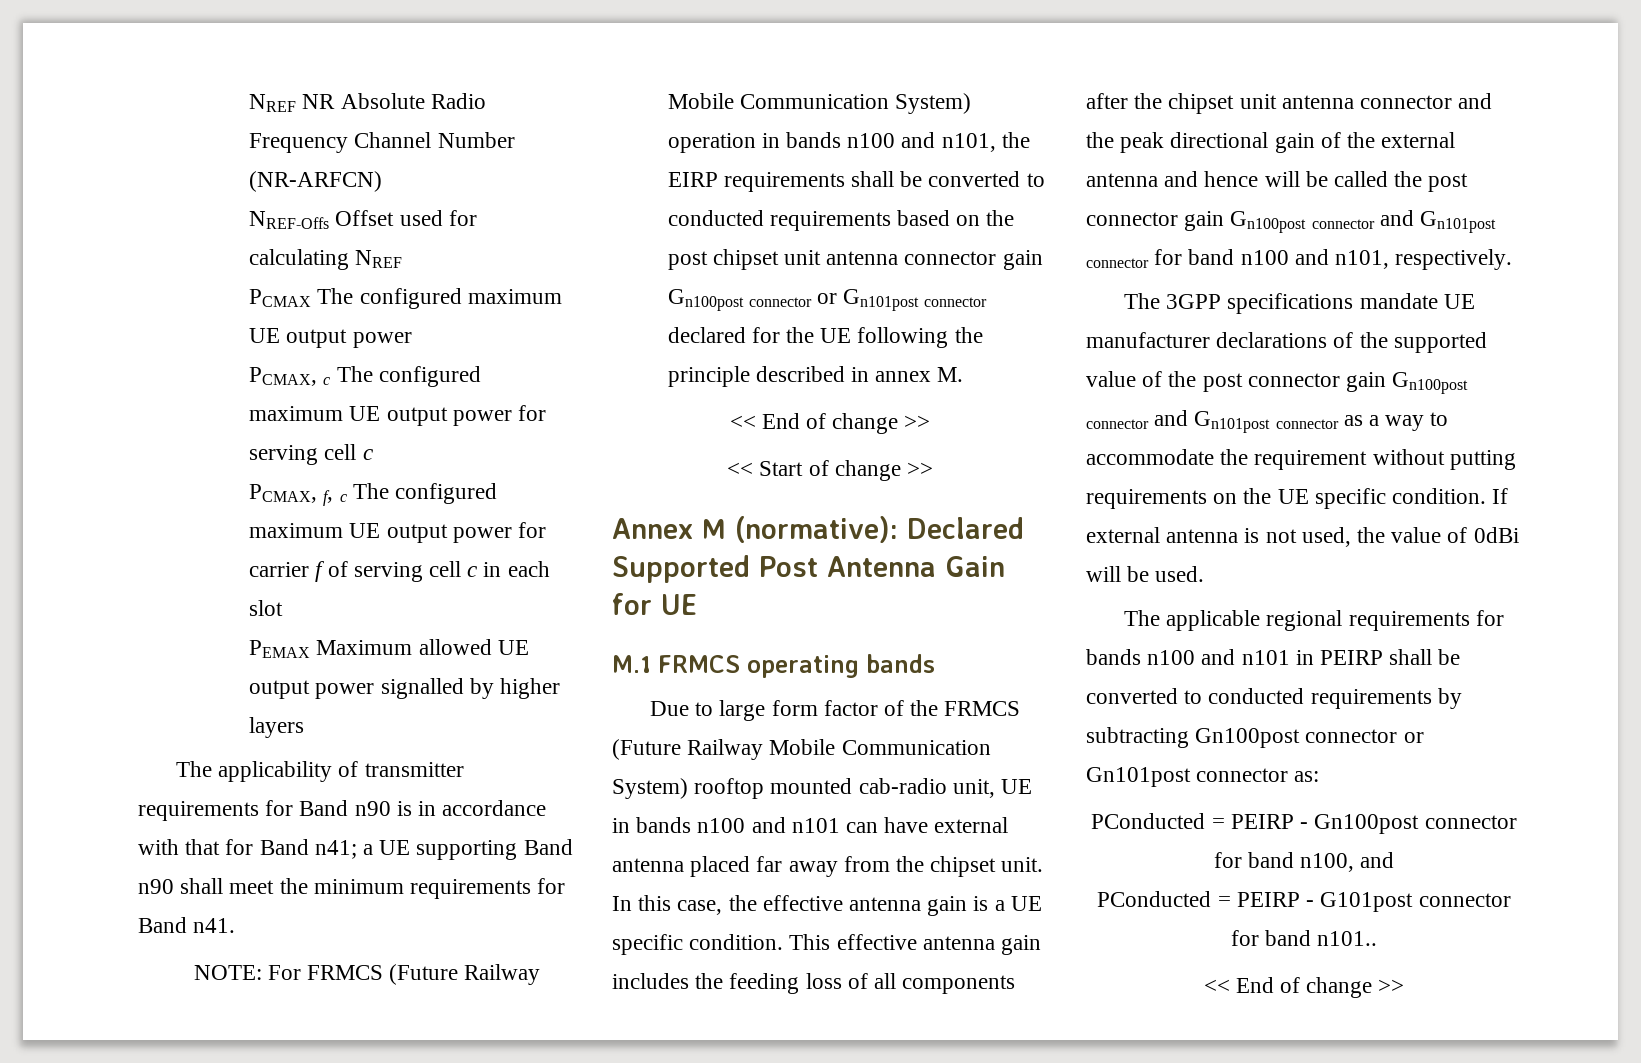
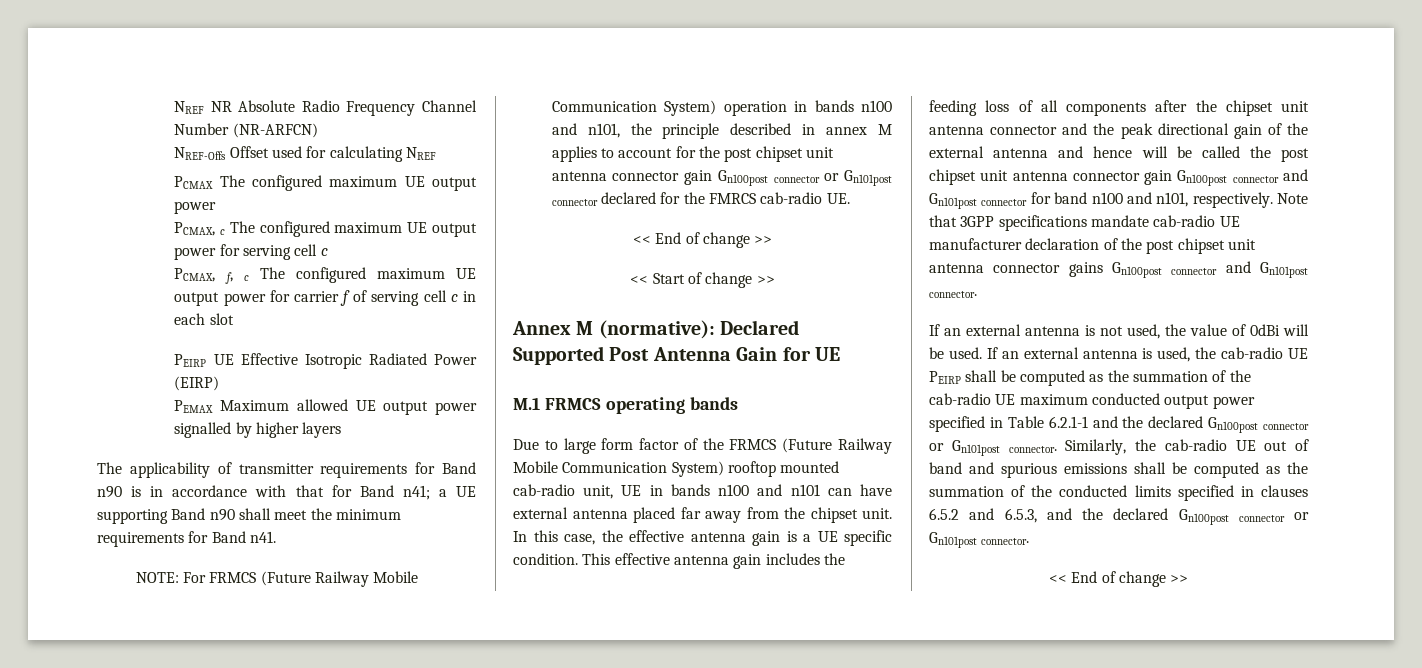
(284, 608) none -> [174,353,477,369] [174,376,220,391] // PEIRP UE Effective Isotropic Radiated Power (EIRP)
[667,171,1045,192] [667,210,981,231] EIRP requirements shall be converted to conducted requirements based on -> [662,123,892,139] [551,146,696,162] principle described in annex M applies to account for
[820,327,983,348] [667,366,964,387] UE following the principle described in annex M. -> [709,192,850,204] FMRCS cab-radio UE.
(1469, 182) none -> [929,169,1068,185] chipset unit antenna
[1123,293,1160,309] // The -> [1277,193,1308,204] [929,215,957,227] Note that
(1438, 301) none -> [1153,215,1216,227] cab-radio
[1216,332,1487,353] [1086,371,1469,394] [1086,410,1449,433] [1086,449,1516,470] [1086,488,1509,509] declarations of the supported value of the post connector gain Gn100post connector and Gn101post connector as a way to accommodate the requirement without putting requirements on the UE specific condition. If -> [1025,238,1256,254] [929,261,1308,278] [929,291,977,298] [929,324,961,336] declaration of the post chipset unit antenna connector gains Gn100post connector and Gn101post connector. // If an
[1123,610,1504,631] [1086,649,1461,665] [1086,688,1462,709] [1086,727,1424,748] [1086,767,1320,787] [1091,813,1517,834] [1213,852,1395,872] [1097,891,1511,912] [1230,930,1378,946] // The applicable regional requirements for bands n100 and n101 in PEIRP shall be converted to conducted requirements by subtracting Gn100post connector or Gn101post connector as: // PConducted = PEIRP - Gn100post connector for band n100, and // PConducted = PEIRP - G101post connector for band n101.. -> [986,347,1308,362] [929,370,1251,386] [929,393,1255,409] [929,416,1309,433] [929,439,1309,456] [929,462,1308,478] [929,485,1308,501] [929,508,1309,525] [929,532,1030,548] If an external antenna is used, the cab-radio UE PEIRP shall be computed as the summation of the cab-radio UE maximum conducted output power specified in Table 6.2.1-1 and the declared Gn100post connector or Gn101post connector. Similarly, the cab-radio UE out of band and spurious emissions shall be computed as the summation of the conducted limits specified in clauses 6.5.2 and 6.5.3, and the declared Gn100post connector or Gn101post connector.

